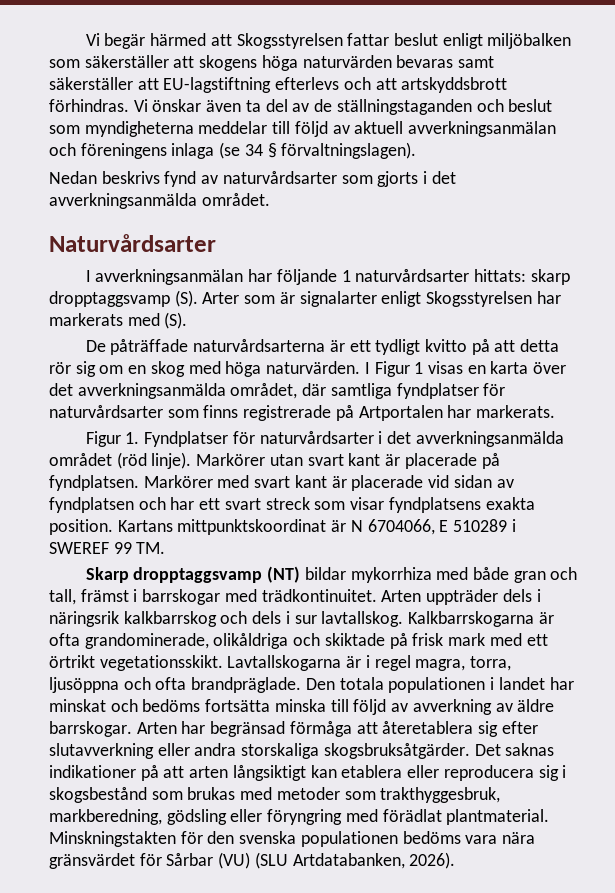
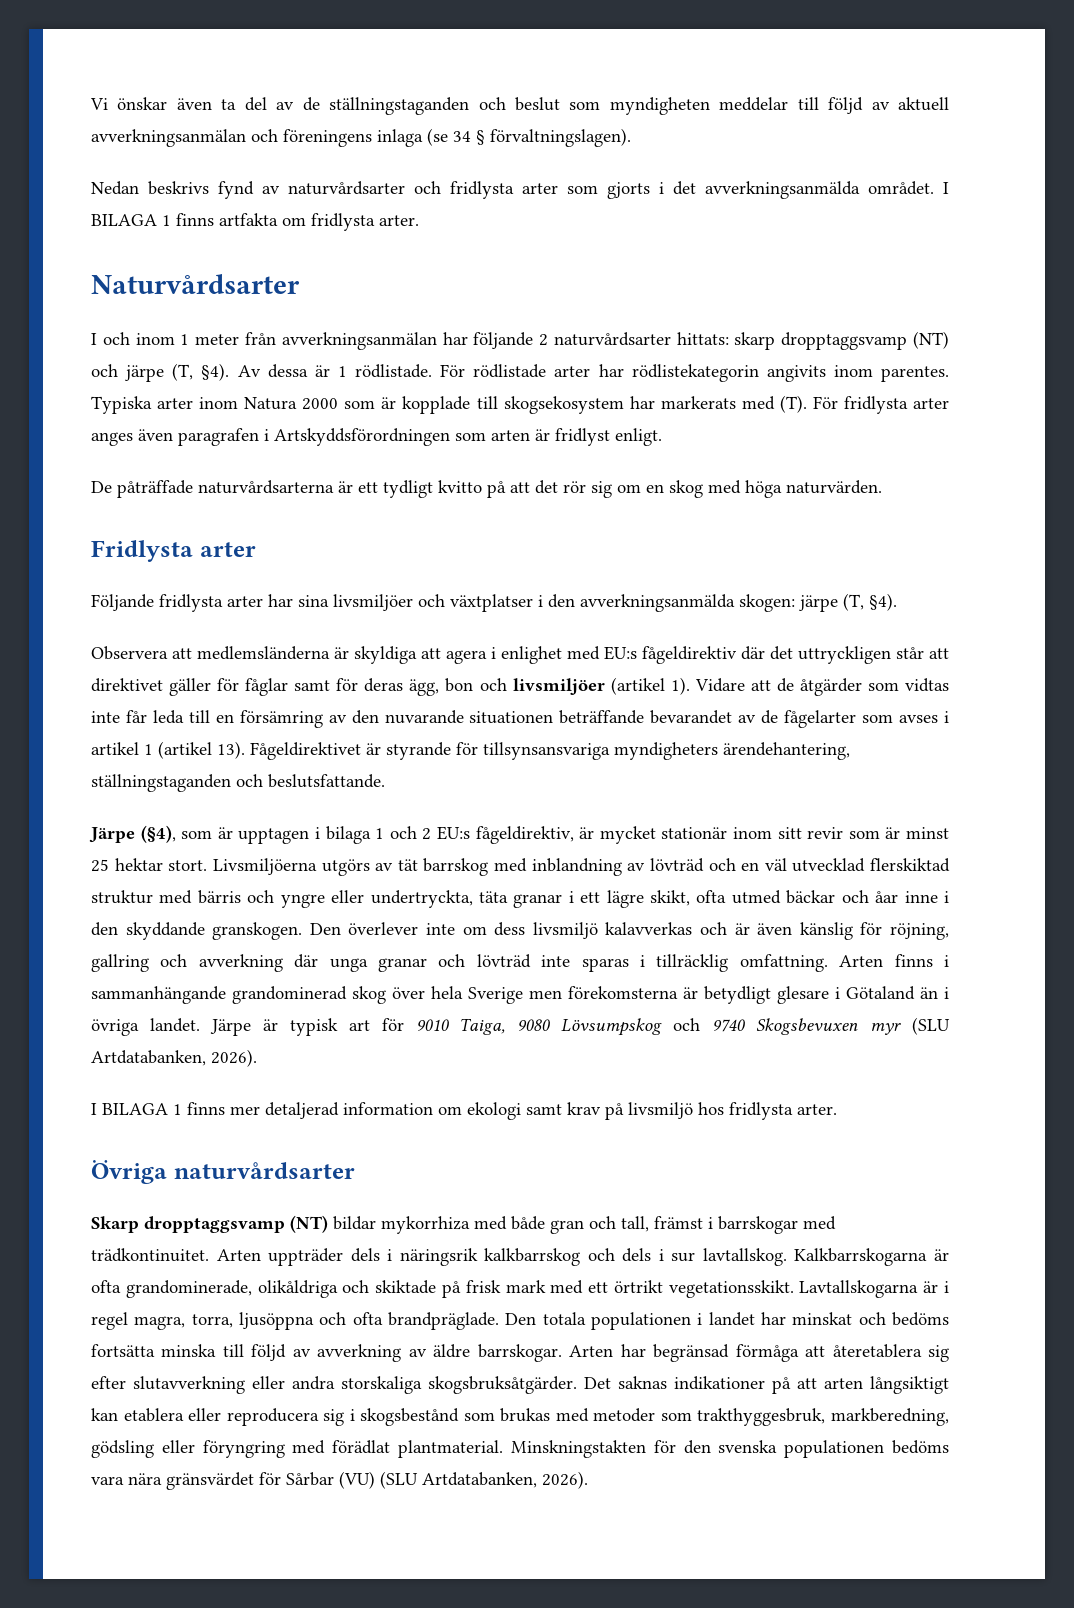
[85,33,572,49] [49,55,495,71] [49,77,508,93] [49,99,148,112] Vi begär härmed att Skogsstyrelsen fattar beslut enligt miljöbalken som säkerställer att skogens höga naturvärden bevaras samt säkerställer att EU-lagstiftning efterlevs och att artskyddsbrott förhindras. Vi -> [90,98,108,110] Vi
[84,121,194,137] myndigheterna -> [609,97,710,115] myndigheten
(337, 177) none -> [414,181,558,199] och fridlysta arter
[49,234,216,252] [85,270,91,282] // Naturvårdsarter // I -> [943,182,949,194] [91,213,419,231] [91,274,300,294] [91,332,276,345] I BILAGA 1 finns artfakta om fridlysta arter. // Naturvårdsarter // I och inom 1 meter från
[341,270,351,282] 1 -> [539,334,549,346] 2
[174,290,561,307] [49,312,188,329] (S). Arter som är signalarter enligt Skogsstyrelsen har markerats med (S). -> [913,331,950,349] [91,363,949,382] [91,395,949,414] [91,428,662,446] (NT) och järpe (T, §4). Av dessa är 1 rödlistade. För rödlistade arter har rödlistekategorin angivits inom parentes. Typiska arter inom Natura 2000 som är kopplade till skogsekosystem har markerats med (T). För fridlysta arter anges även paragrafen i Artskyddsförordningen som arten är fridlyst enligt.
[520,339,560,352] detta -> [535,480,558,494] det
[364,361,567,377] [49,383,506,399] [49,405,556,421] [85,431,564,447] [49,452,500,469] [49,475,514,491] [49,497,535,513] [49,519,516,535] [49,542,166,554] I Figur 1 visas en karta över det avverkningsanmälda området, där samtliga fyndplatser för naturvårdsarter som finns registrerade på Artportalen har markerats. // Figur 1. Fyndplatser för naturvårdsarter i det avverkningsanmälda området (röd linje). Markörer utan svart kant är placerade på fyndplatsen. Markörer med svart kant är placerade vid sidan av fyndplatsen och har ett svart streck som visar fyndplatsens exakta position. Kartans mittpunktskoordinat är N 6704066, E 510289 i SWEREF 99 TM. -> [91,540,256,562] [91,593,897,612] [91,646,949,664] [91,677,949,696] [91,710,950,728] [91,741,850,760] [91,774,385,792] [89,825,950,844] [91,858,950,876] [91,890,950,908] [91,922,950,940] [91,954,949,972] [91,986,949,1004] [91,1017,950,1036] [91,1049,257,1067] [91,1102,837,1120] [91,1160,355,1184] // Fridlysta arter // Följande fridlysta arter har sina livsmiljöer och växtplatser i den avverkningsanmälda skogen: järpe (T, §4). // Observera att medlemsländerna är skyldiga att agera i enlighet med EU:s fågeldirektiv där det uttryckligen står att direktivet gäller för fåglar samt för deras ägg, bon och livsmiljöer (artikel 1). Vidare att de åtgärder som vidtas inte får leda till en försämring av den nuvarande situationen beträffande bevarandet av de fågelarter som avses i artikel 1 (artikel 13). Fågeldirektivet är styrande för tillsynsansvariga myndigheters ärendehantering, ställningstaganden och beslutsfattande. // Järpe (§4), som är upptagen i bilaga 1 och 2 EU:s fågeldirektiv, är mycket stationär inom sitt revir som är minst 25 hektar stort. Livsmiljöerna utgörs av tät barrskog med inblandning av lövträd och en väl utvecklad flerskiktad struktur med bärris och yngre eller undertryckta, täta granar i ett lägre skikt, ofta utmed bäckar och åar inne i den skyddande granskogen. Den överlever inte om dess livsmiljö kalavverkas och är även känslig för röjning, gallring och avverkning där unga granar och lövträd inte sparas i tillräcklig omfattning. Arten finns i sammanhängande grandominerad skog över hela Sverige men förekomsterna är betydligt glesare i Götaland än i övriga landet. Järpe är typisk art för 9010 Taiga, 9080 Lövsumpskog och 9740 Skogsbevuxen myr (SLU Artdatabanken, 2026). // I BILAGA 1 finns mer detaljerad information om ekologi samt krav på livsmiljö hos fridlysta arter. // Övriga naturvårdsarter

